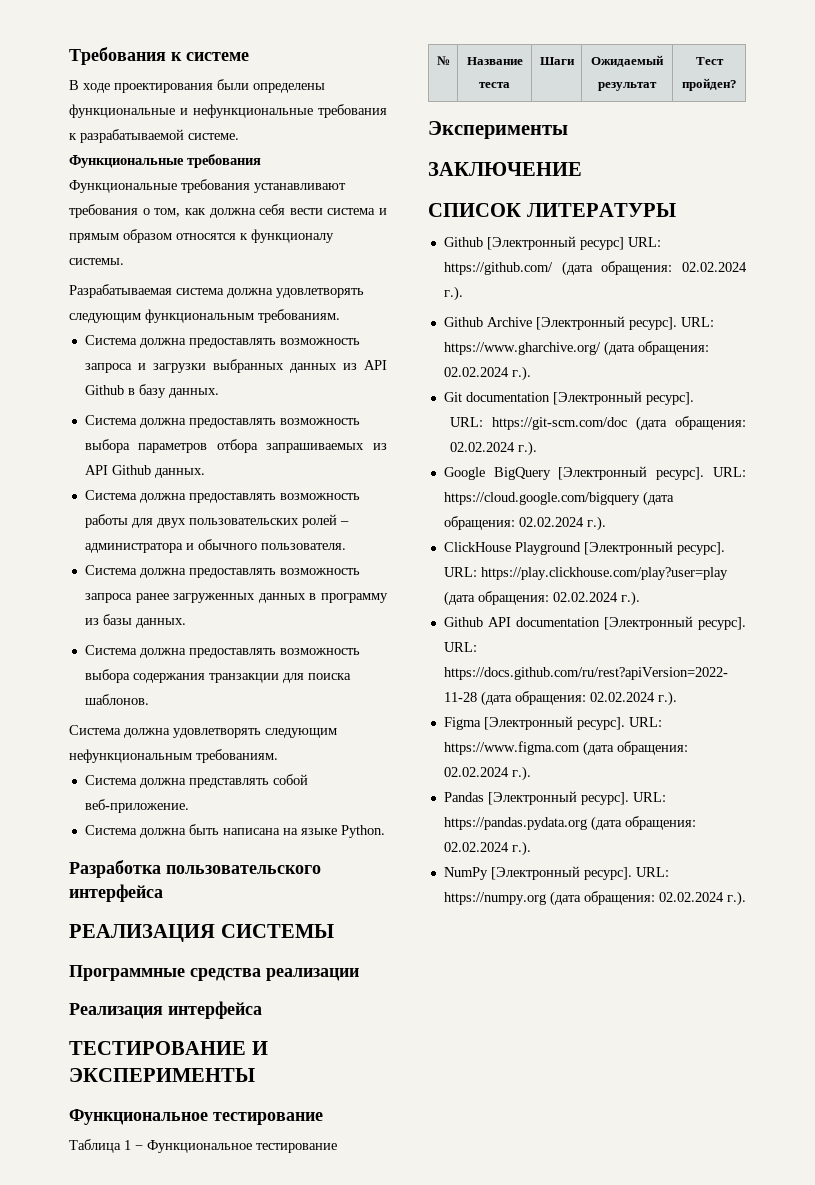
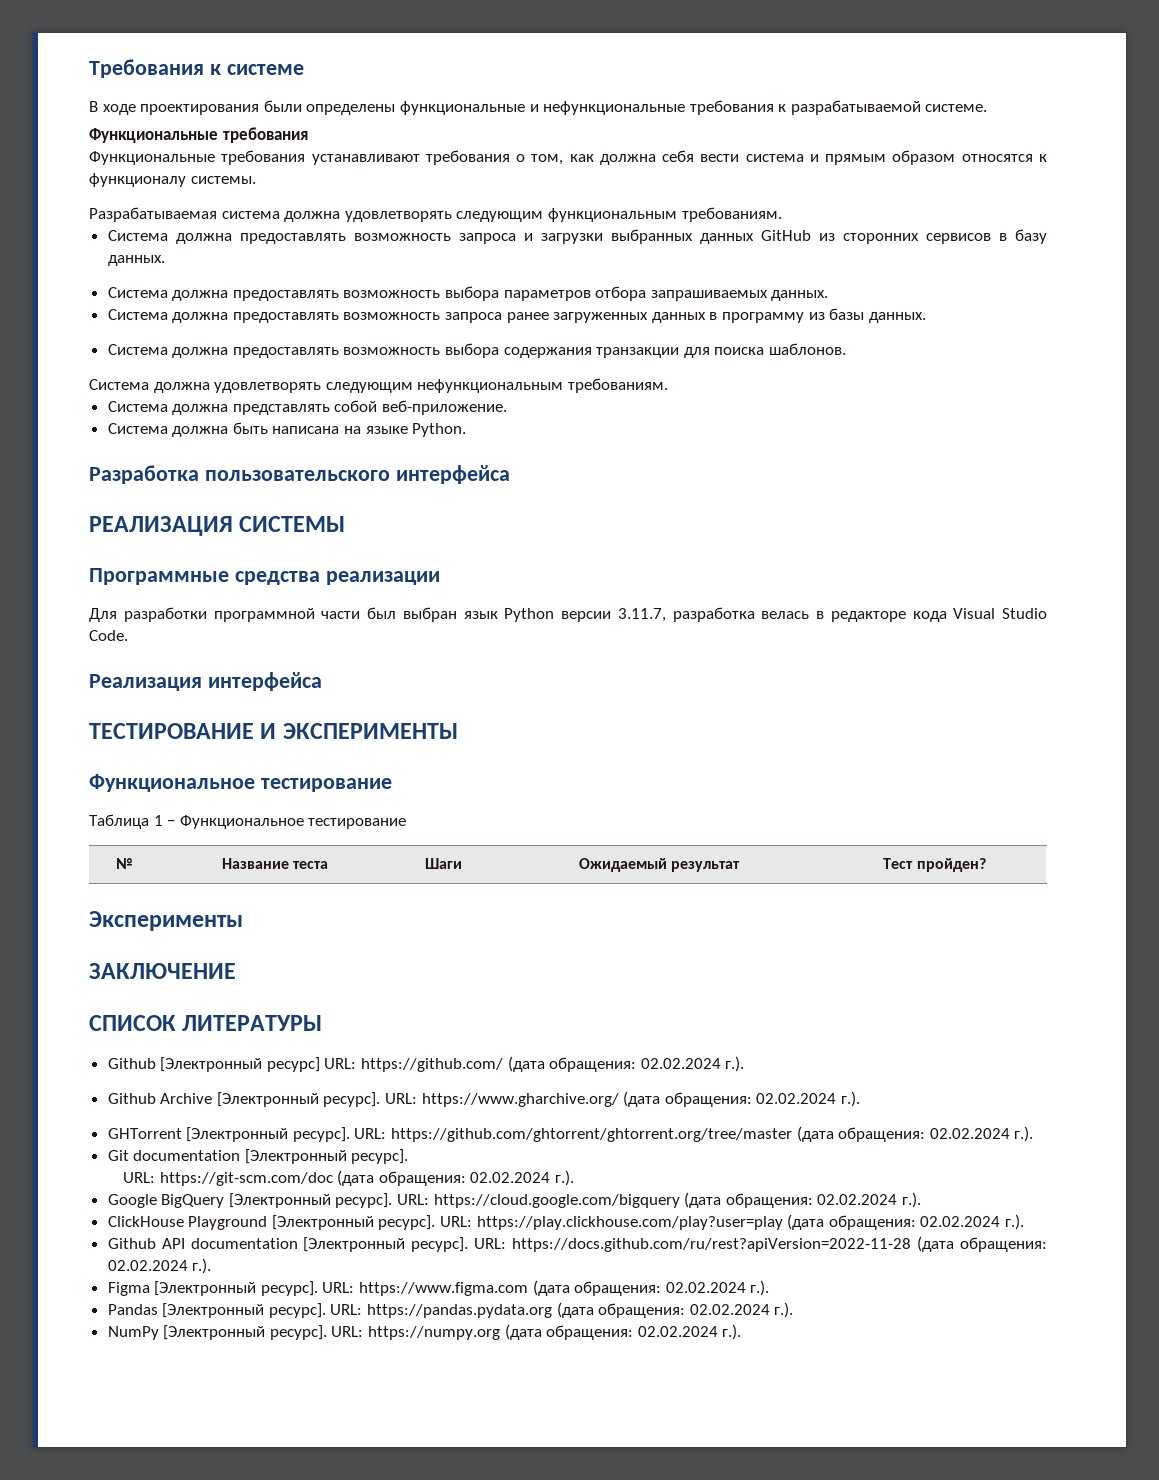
[342,360,387,370] [84,385,124,395] из API Github -> [760,230,991,244] GitHub из сторонних сервисов
[373,443,387,450] [84,465,205,478] [84,490,360,503] [84,514,349,528] [84,539,346,553] из API Github данных. // Система должна предоставлять возможность работы для двух пользовательских ролей – администратора и обычного пользователя. -> [771,290,829,301] данных.
(359, 974) none -> [89,607,1047,622] [89,630,128,641] // Для разработки программной части был выбран язык Python версии 3.11.7, разработка велась в редакторе кода Visual Studio Code.
(531, 373) none -> [107,1126,1034,1142] // GHTorrent [Электронный ресурс]. URL: https://github.com/ghtorrent/ghtorrent.org/tree/master (дата обращения: 02.02.2024 г.).

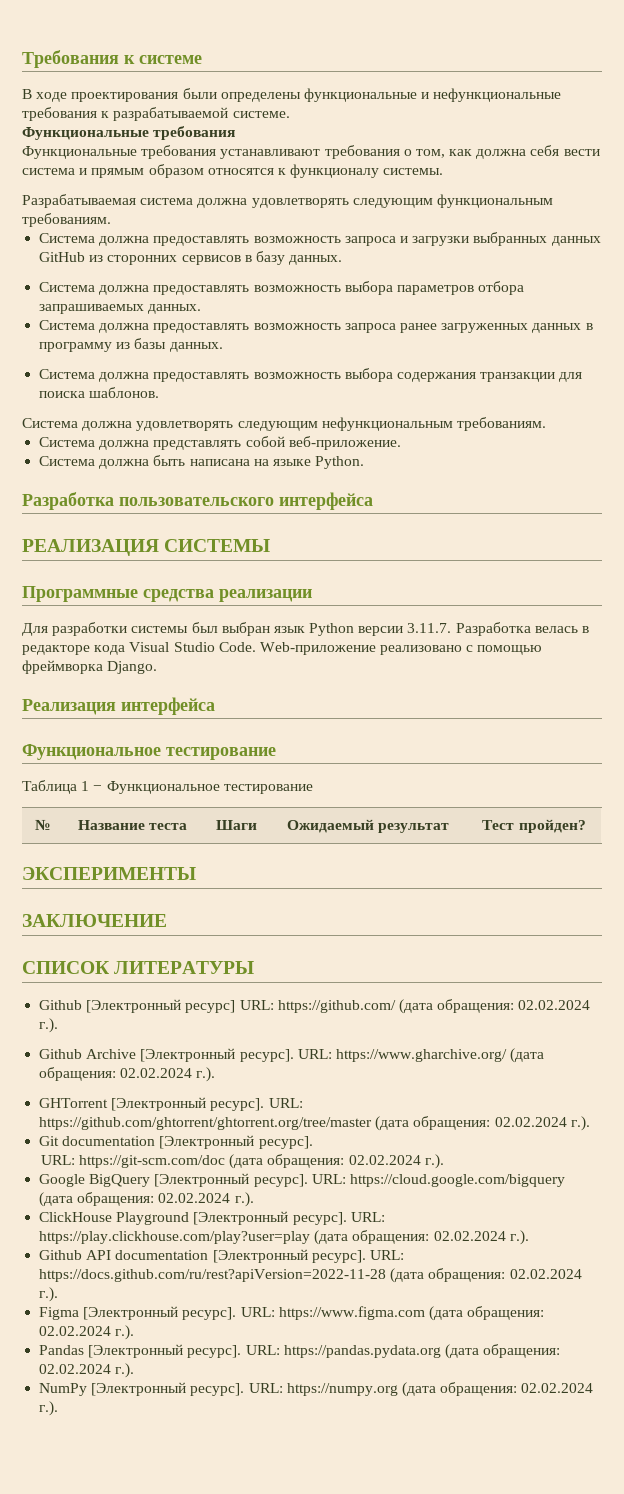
[213,608,361,622] программной части -> [131,626,189,633] системы
[617,607,755,622] 3.11.7, разработка -> [407,622,531,636] 3.11.7. Разработка
(128, 635) none -> [259,642,543,655] [22,660,158,674] Web-приложение реализовано с помощью фреймворка Django.
[89,723,458,739] // ТЕСТИРОВАНИЕ И ЭКСПЕРИМЕНТЫ -> (215, 706) none
[89,911,243,931] Эксперименты -> [22,867,196,880] ЭКСПЕРИМЕНТЫ

